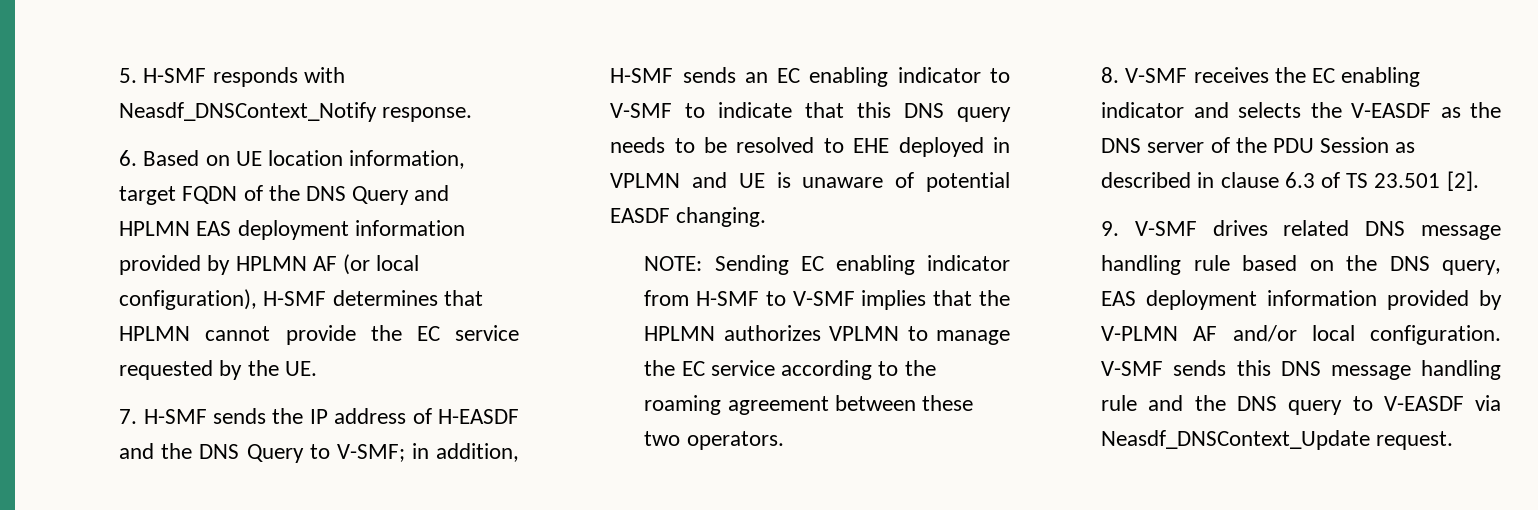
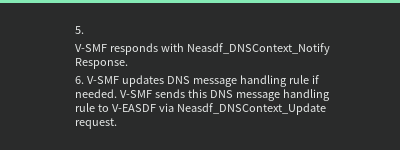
[143,68,207,83] H-SMF -> [74,44,107,52] // V-SMF
[382,107,473,122] response. -> [74,58,128,69] Response.
[143,150,466,169] [119,185,450,205] [119,220,465,240] [119,254,420,275] [119,289,483,310] [119,325,519,345] [119,360,317,380] [119,408,519,424] [119,443,519,463] [610,67,1010,87] [610,102,1011,122] [610,137,1010,157] [610,172,1010,192] [610,207,767,227] [644,255,1010,275] [644,290,1010,310] [644,325,1010,345] [644,360,936,380] [644,395,974,415] [644,431,784,450] [1101,67,1421,87] [1101,102,1501,118] [1101,137,1416,153] [1101,171,1479,191] [1101,220,1501,240] [1101,255,1501,275] [1101,290,1502,310] [1101,325,1501,345] Based on UE location information, target FQDN of the DNS Query and HPLMN EAS deployment information provided by HPLMN AF (or local configuration), H-SMF determines that HPLMN cannot provide the EC service requested by the UE. // 7. H-SMF sends the IP address of H-EASDF and the DNS Query to V-SMF; in addition, H-SMF sends an EC enabling indicator to V-SMF to indicate that this DNS query needs to be resolved to EHE deployed in VPLMN and UE is unaware of potential EASDF changing. // NOTE: Sending EC enabling indicator from H-SMF to V-SMF implies that the HPLMN authorizes VPLMN to manage the EC service according to the roaming agreement between these two operators. // 8. V-SMF receives the EC enabling indicator and selects the V-EASDF as the DNS server of the PDU Session as described in clause 6.3 of TS 23.501 [2]. // 9. V-SMF drives related DNS message handling rule based on the DNS query, EAS deployment information provided by V-PLMN AF and/or local configuration. -> [86,75,319,87] [74,89,117,98] V-SMF updates DNS message handling rule if needed.
[1148,395,1343,415] and the DNS query -> (95, 107) none

